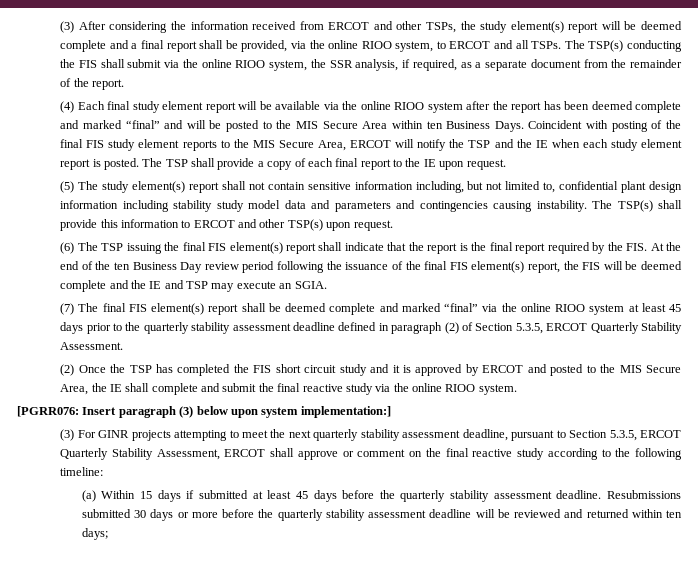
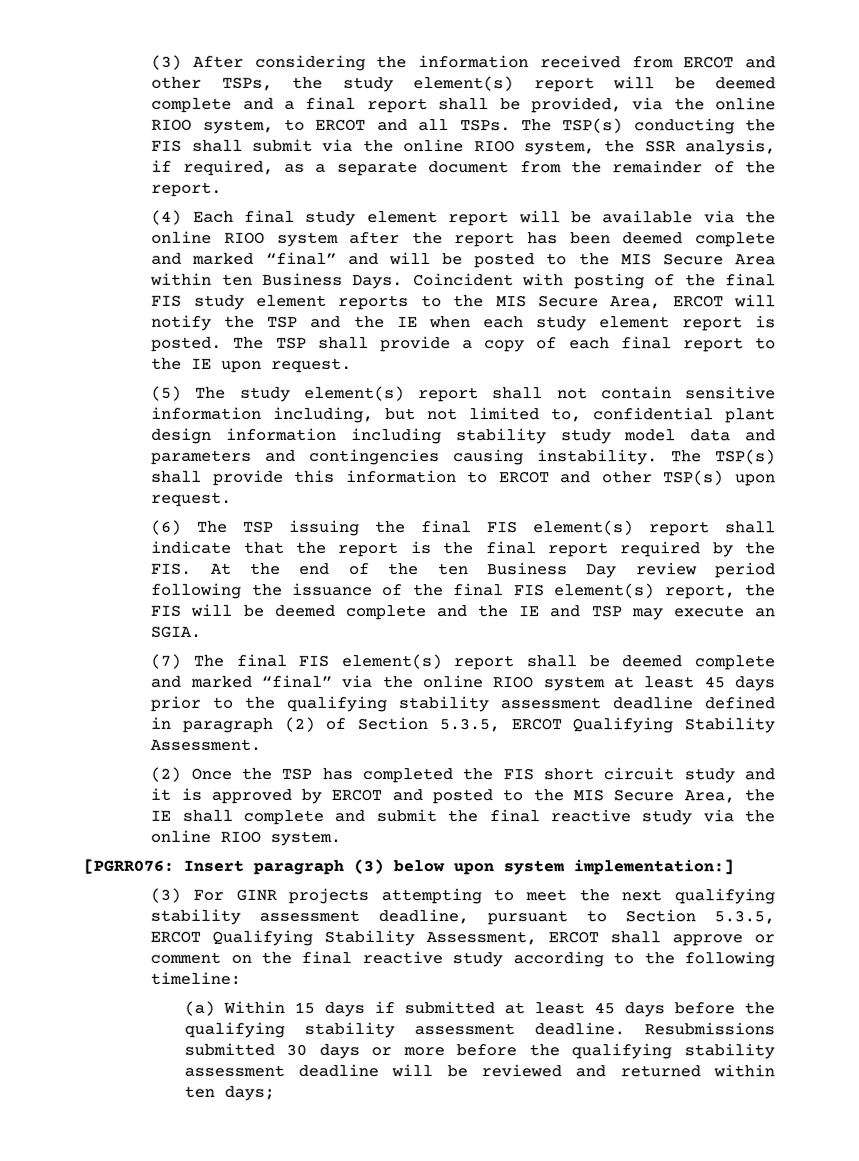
[143,322,189,334] quarterly -> [286,695,388,712] qualifying
[590,322,639,334] Quarterly -> [572,717,674,734] Qualifying
[313,429,359,441] quarterly -> [673,888,775,905] qualifying
[60,448,109,460] Quarterly -> [212,929,314,946] Qualifying
[400,490,446,502] quarterly -> [183,1021,285,1038] qualifying
[277,509,323,521] quarterly -> [571,1043,673,1060] qualifying

